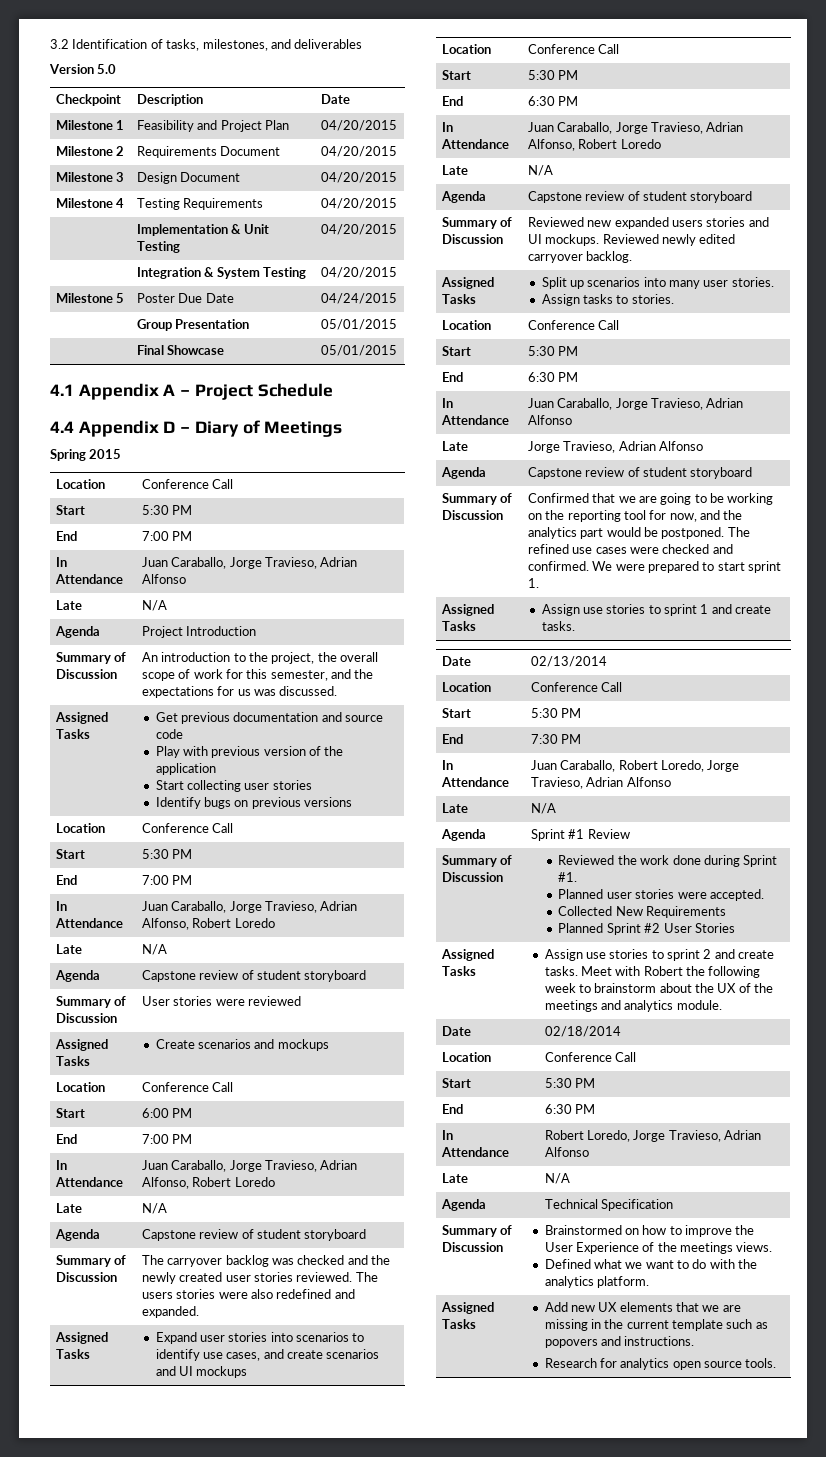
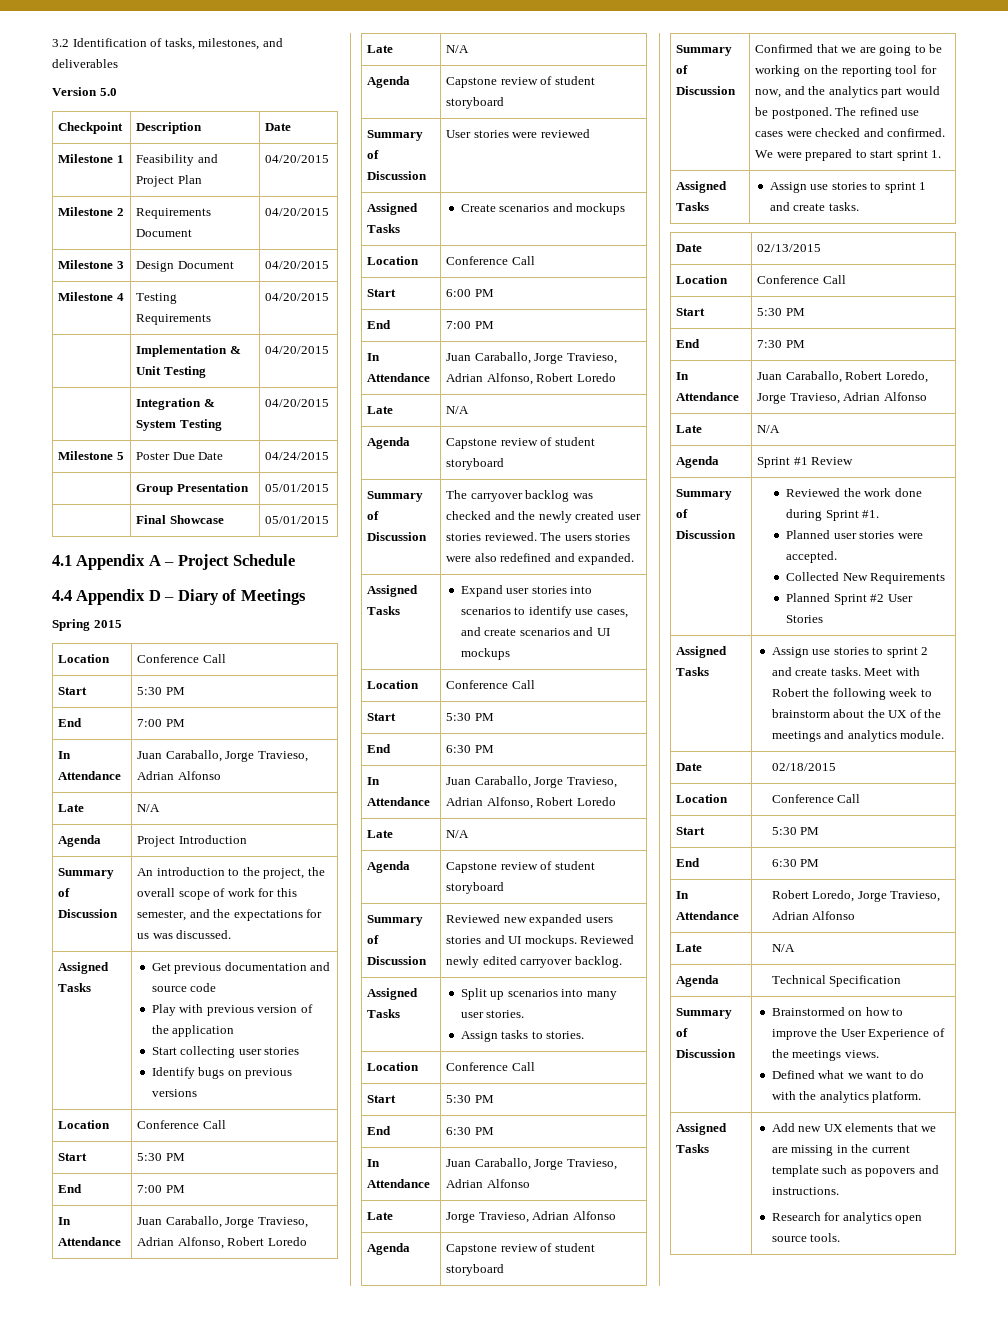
[530,656,607,667] 02/13/2014 -> [757,244,822,252] 02/13/2015
[544,1026,621,1037] 02/18/2014 -> [771,763,836,771] 02/18/2015

